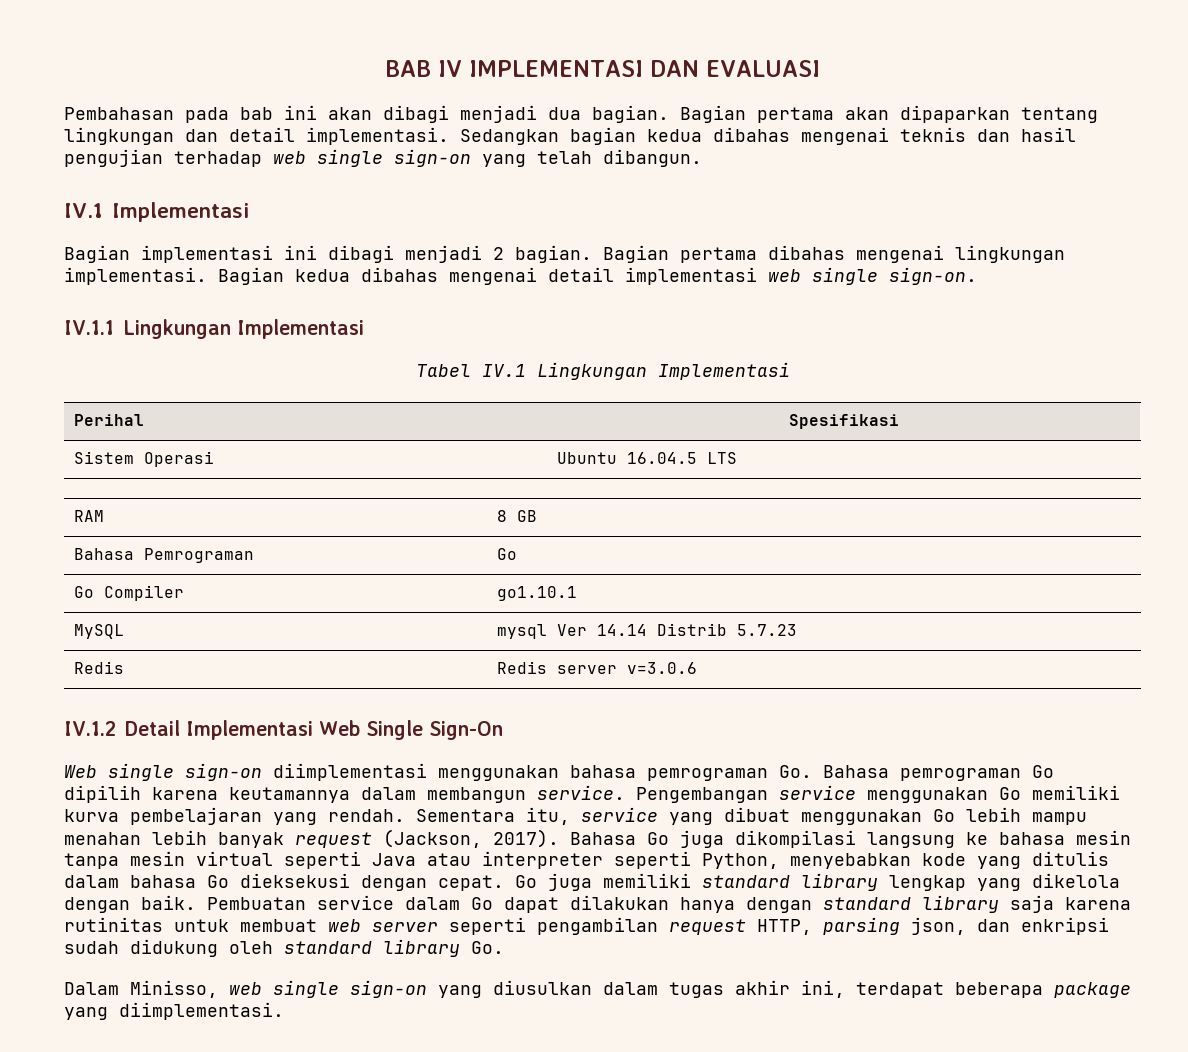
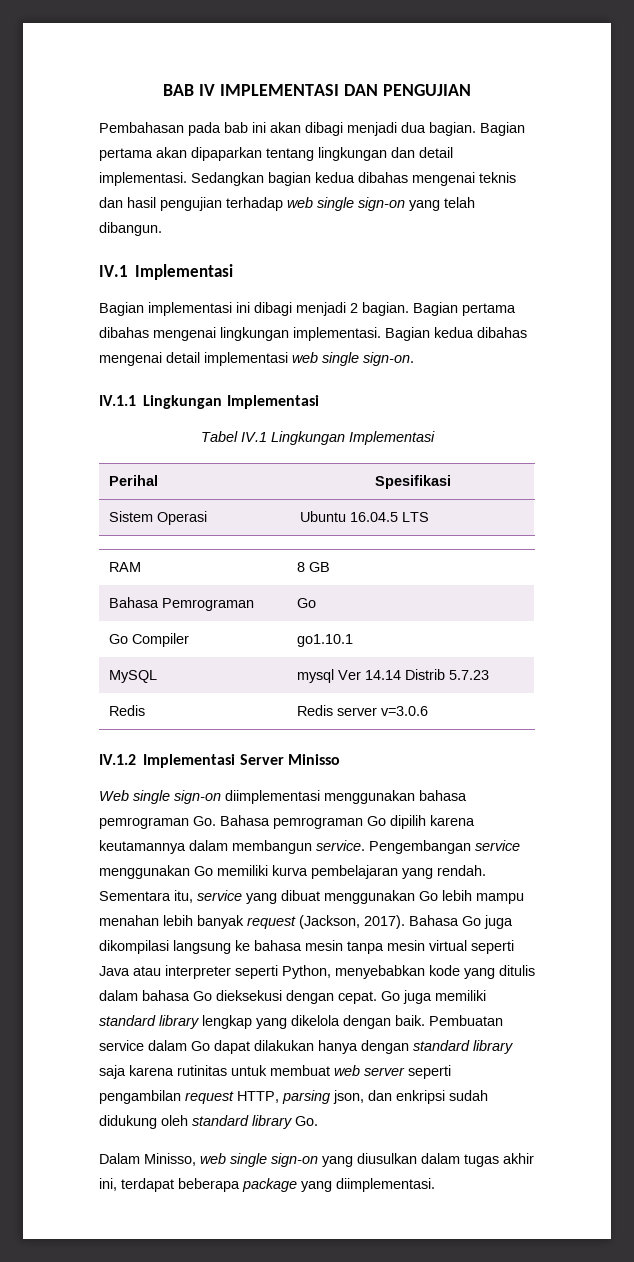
[706,60,820,77] EVALUASI -> [382,84,471,96] PENGUJIAN
[124,720,503,740] Detail Implementasi Web Single Sign-On -> [143,754,340,768] Implementasi Server Minisso

